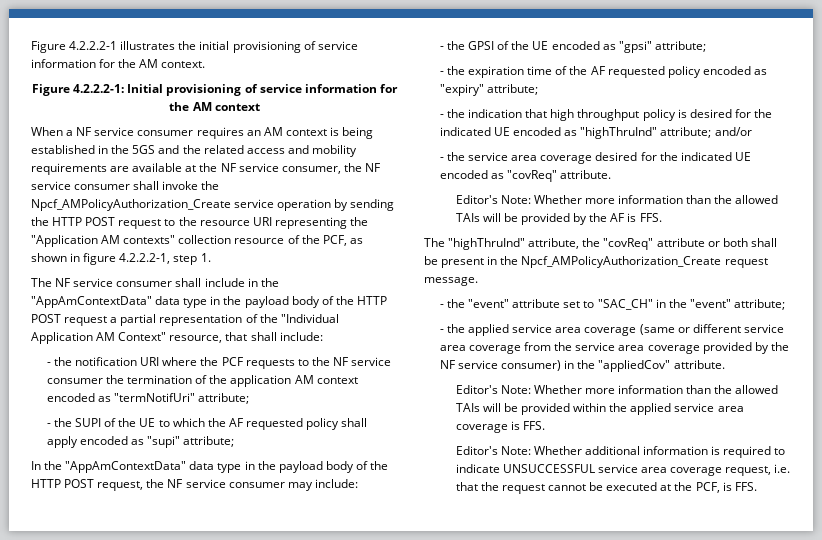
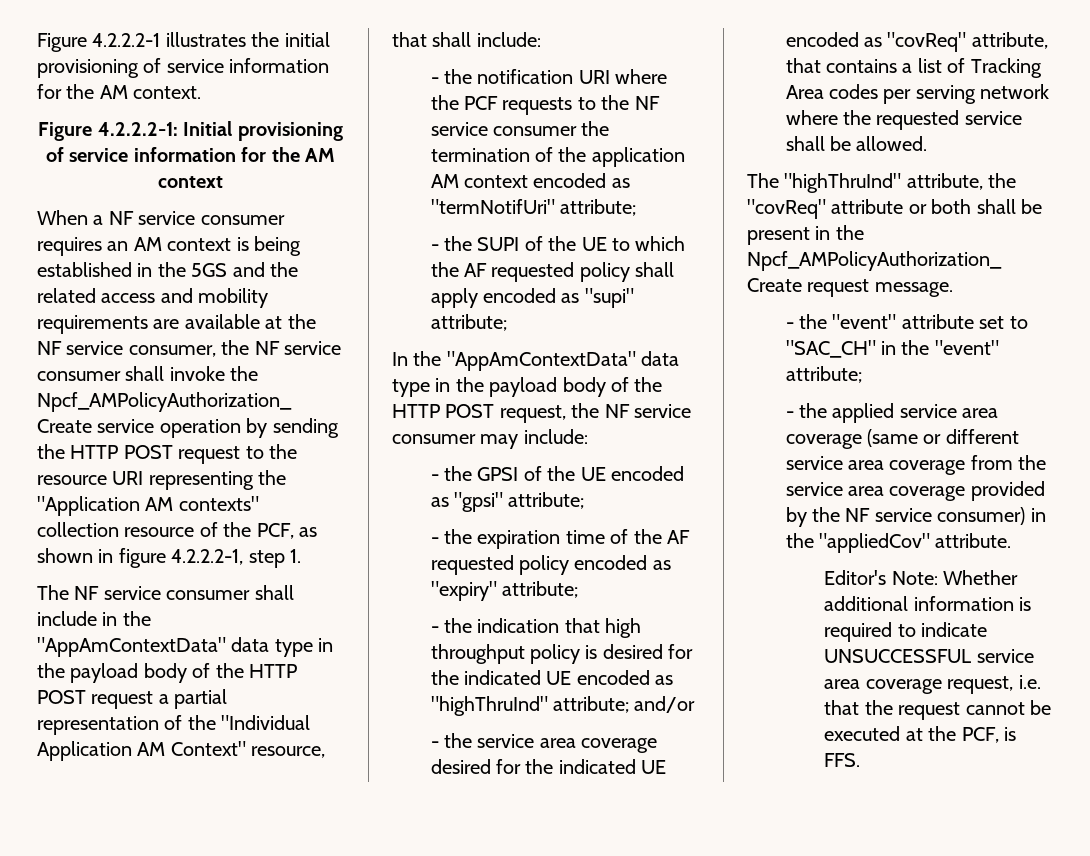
[560,170,612,179] [455,195,779,204] [455,213,662,225] attribute. // Editor's Note: Whether more information than the allowed TAIs will be provided by the AF is FFS. -> [971,32,1048,49] [785,58,1042,78] [785,84,1050,104] [785,110,1022,130] [785,136,928,151] attribute, that contains a list of Tracking Area codes per serving network where the requested service shall be allowed.
[455,385,779,394] [455,403,744,415] [455,421,545,433] // Editor's Note: Whether more information than the allowed TAIs will be provided within the applied service area coverage is FFS. -> (1012, 540) none

